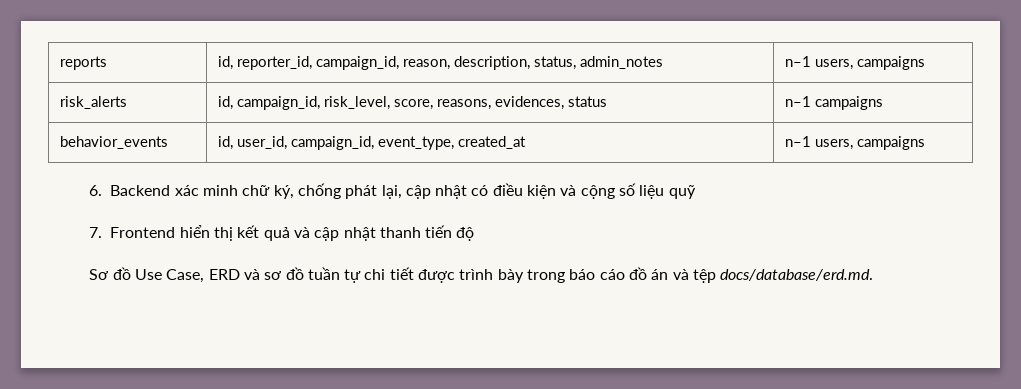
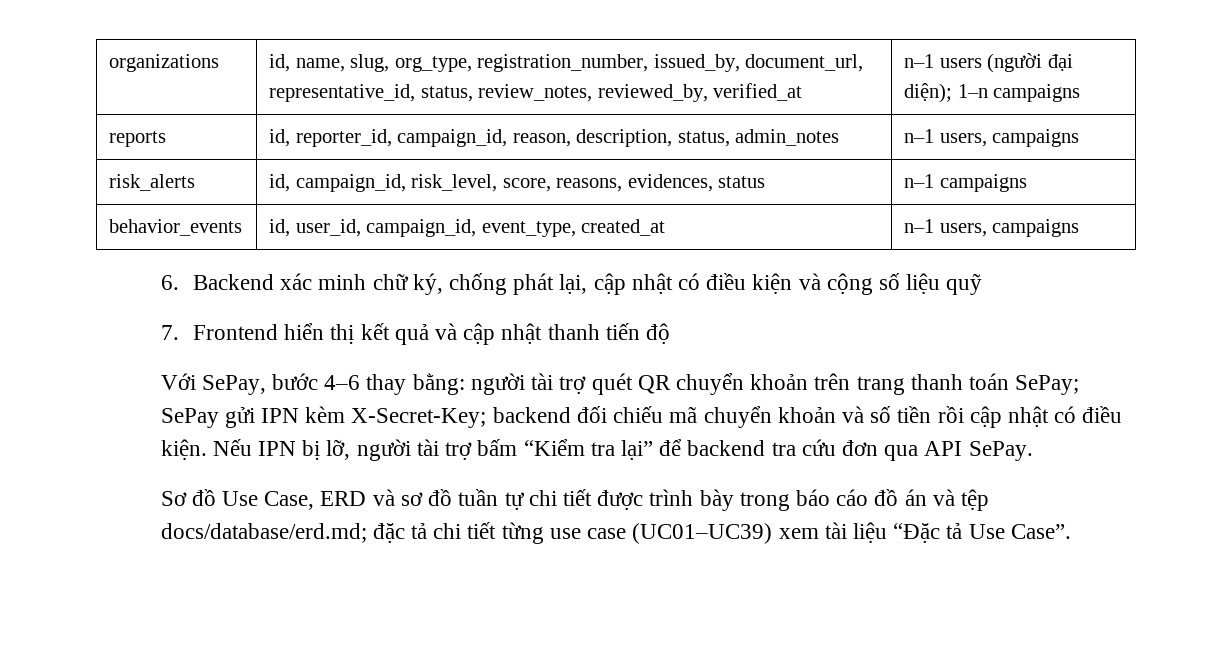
(59, 63) none -> [109,54,220,72] [269,54,864,72] [269,83,803,102] [904,53,1073,73] [904,83,1081,103] organizations | id, name, slug, org_type, registration_number, issued_by, document_url, representative_id, status, review_notes, reviewed_by, verified_at | n–1 users (người đại diện); 1–n campaigns //
(475, 234) none -> [160,373,1080,395] [160,406,1123,428] [160,439,1033,461] // Với SePay, bước 4–6 thay bằng: người tài trợ quét QR chuyển khoản trên trang thanh toán SePay; SePay gửi IPN kèm X-Secret-Key; backend đối chiếu mã chuyển khoản và số tiền rồi cập nhật có điều kiện. Nếu IPN bị lỡ, người tài trợ bấm “Kiểm tra lại” để backend tra cứu đơn qua API SePay.
[720,269,874,281] docs/database/erd.md. -> [160,522,1071,544] docs/database/erd.md; đặc tả chi tiết từng use case (UC01–UC39) xem tài liệu “Đặc tả Use Case”.

